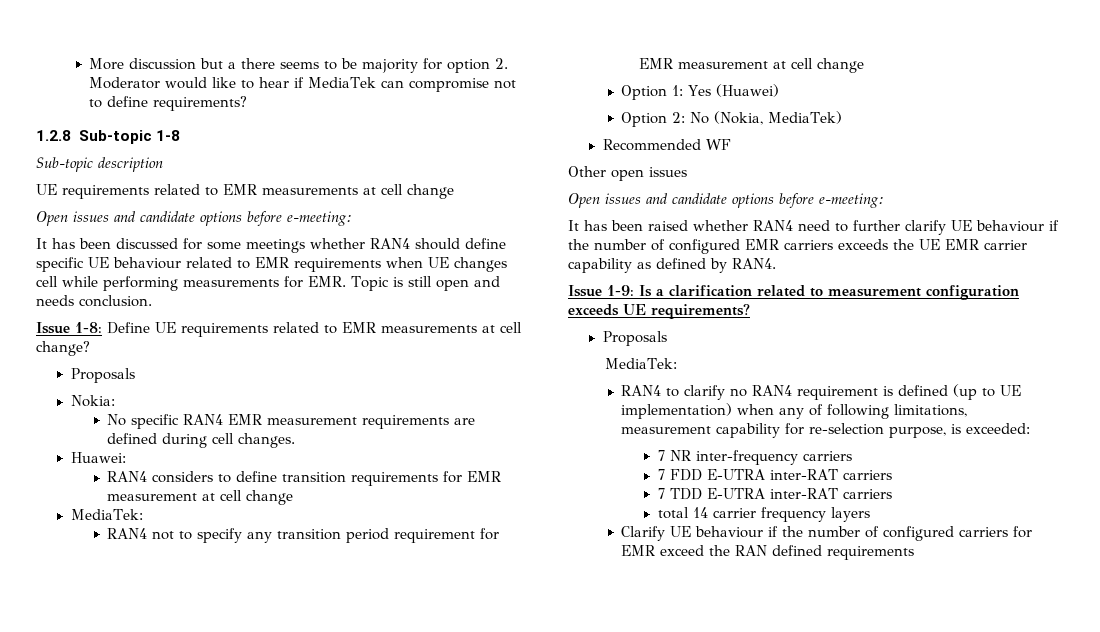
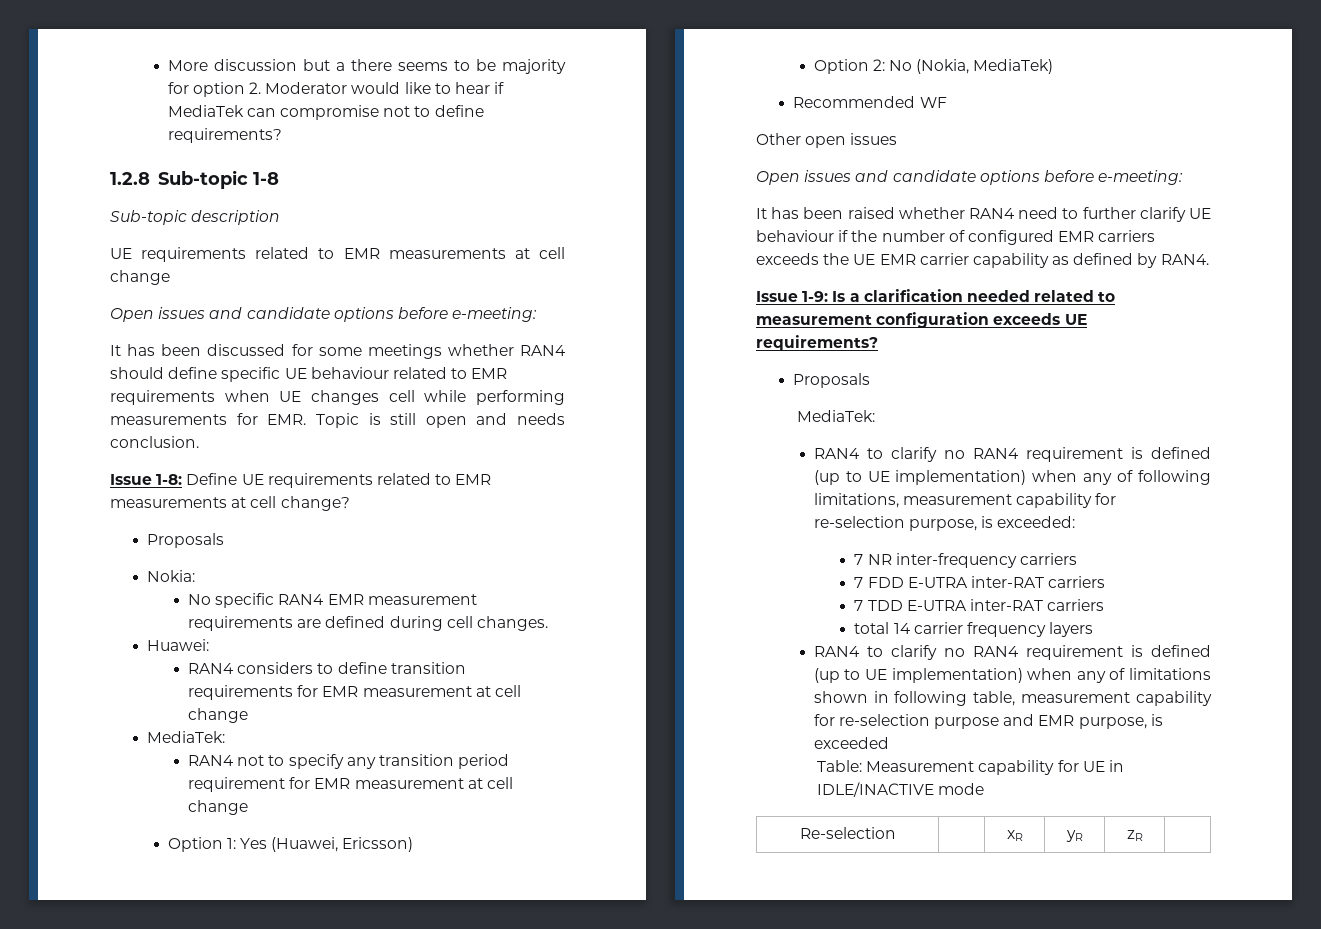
[716,84,780,97] (Huawei) -> [271,837,414,852] (Huawei, Ericsson)
(752, 291) none -> [966,290,1030,302] needed
[621,526,1033,541] [621,545,915,560] Clarify UE behaviour if the number of configured carriers for EMR exceed the RAN defined requirements -> [813,645,1211,660] [813,668,1211,683] [813,691,1212,706] [813,714,1163,729] [813,737,889,749] [817,760,1124,775] [817,782,985,797] [799,827,896,839] [1006,830,1023,841] [1065,830,1083,842] [1126,830,1143,841] RAN4 to clarify no RAN4 requirement is defined (up to UE implementation) when any of limitations shown in following table, measurement capability for re-selection purpose and EMR purpose, is exceeded // Table: Measurement capability for UE in IDLE/INACTIVE mode // Re-selection | | xR | yR | zR |

